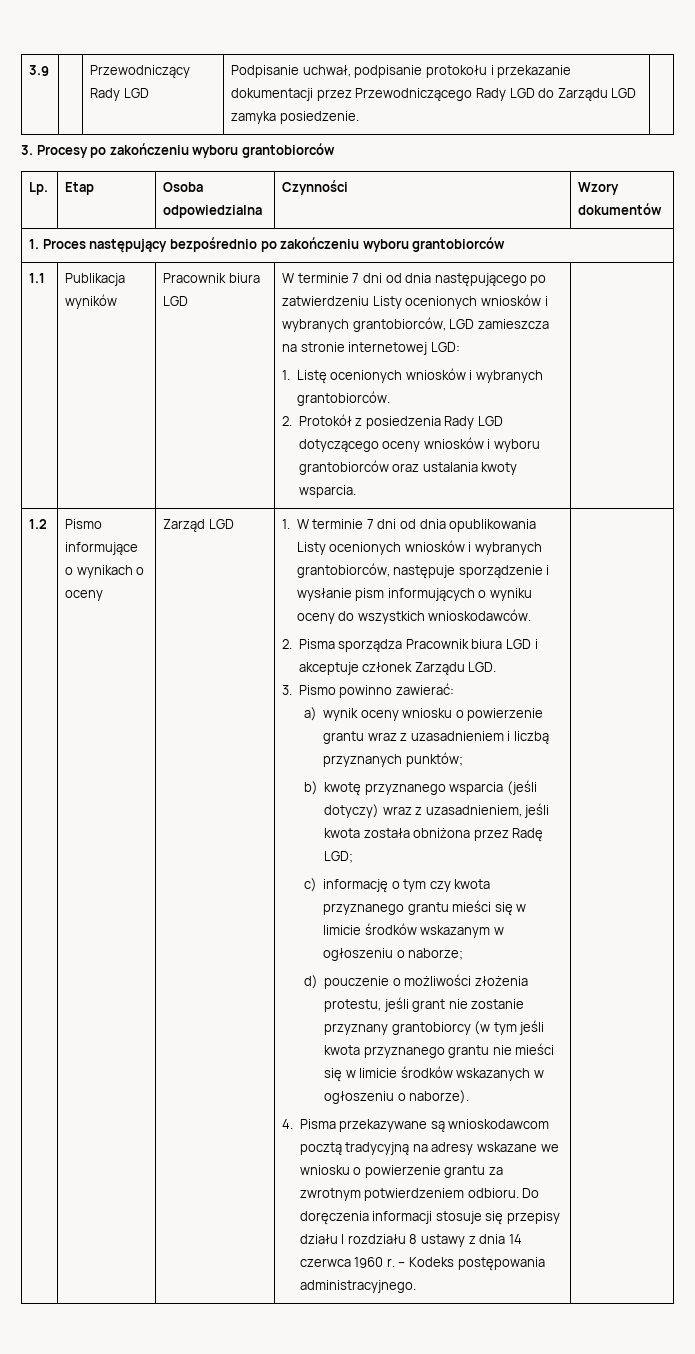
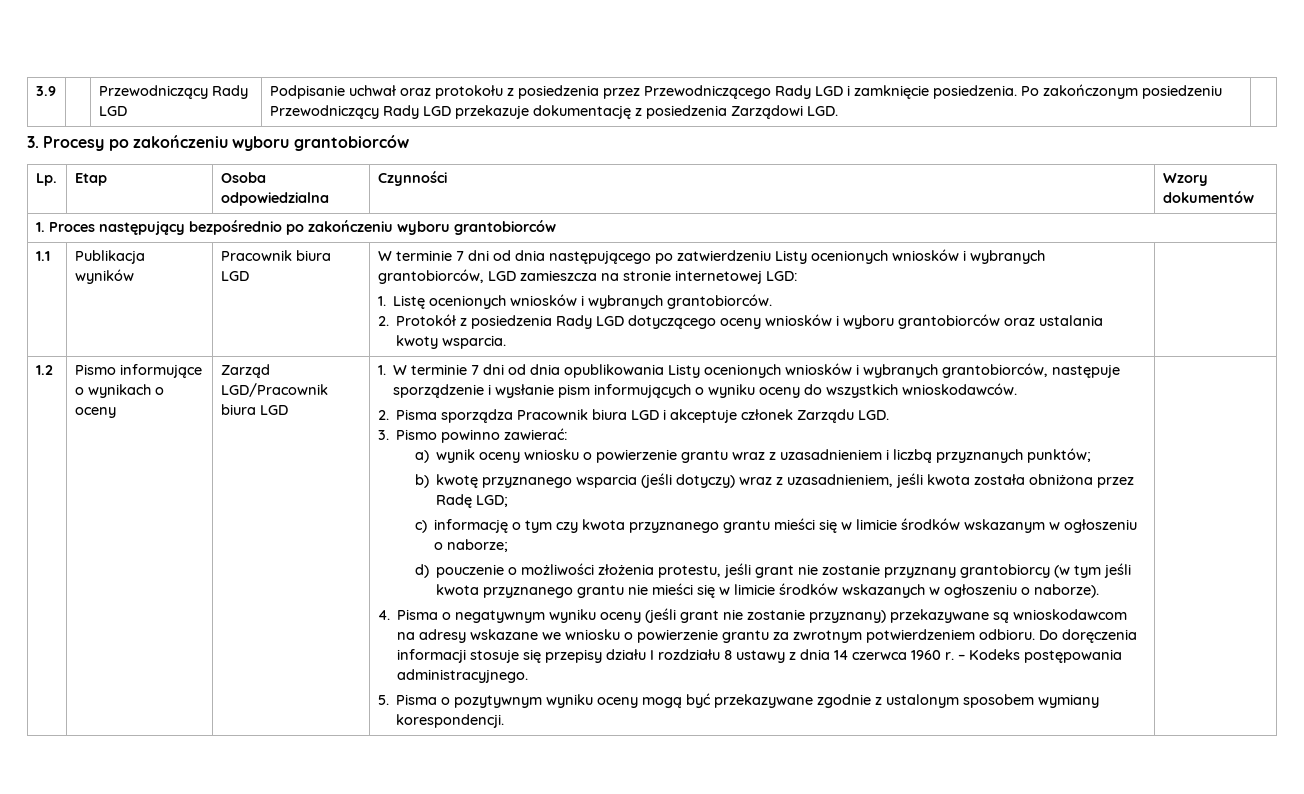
[302,65,572,78] [231,88,637,101] [231,111,359,124] uchwał, podpisanie protokołu i przekazanie dokumentacji przez Przewodniczącego Rady LGD do Zarządu LGD zamyka posiedzenie. -> [348,84,1222,99] [269,105,838,119] uchwał oraz protokołu z posiedzenia przez Przewodniczącego Rady LGD i zamknięcie posiedzenia. Po zakończonym posiedzeniu Przewodniczący Rady LGD przekazuje dokumentację z posiedzenia Zarządowi LGD.
(206, 525) none -> [220,383,328,397] [220,404,256,415] LGD/Pracownik biura
(336, 1124) none -> [441,608,886,623] o negatywnym wyniku oceny (jeśli grant nie zostanie przyznany)
[299,1142,410,1155] pocztą tradycyjną -> (1127, 614) none
(416, 1286) none -> [377,693,1099,708] [395,714,504,728] // 5. Pisma o pozytywnym wyniku oceny mogą być przekazywane zgodnie z ustalonym sposobem wymiany korespondencji.

